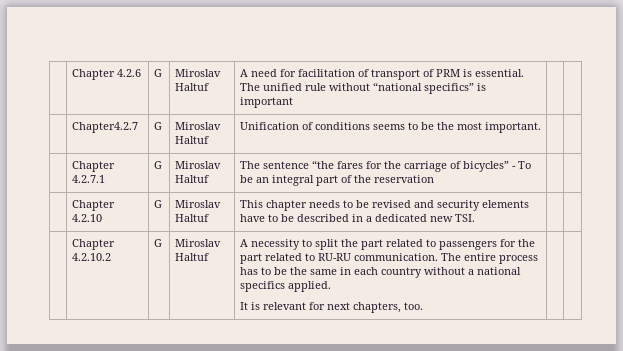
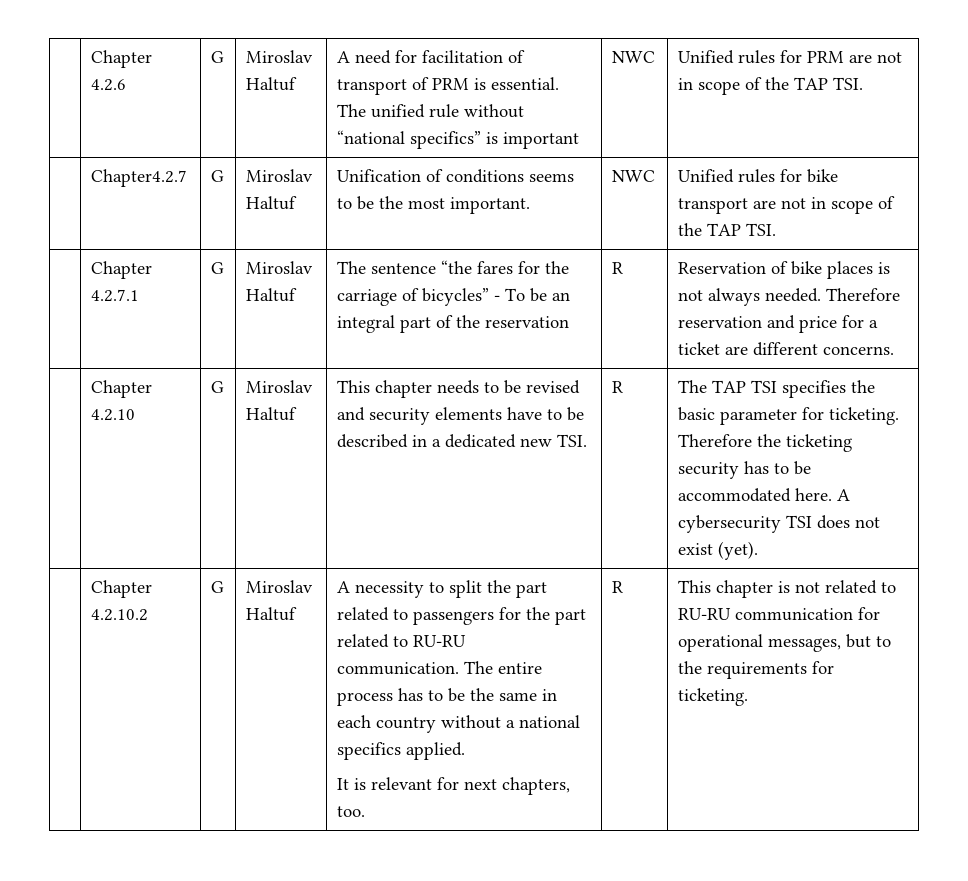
(293, 102) | -> [611,51,655,63] [677,50,902,64] [677,77,863,95] NWC | Unified rules for PRM are not in scope of the TAP TSI.
(541, 127) | -> [611,170,655,182] [677,169,838,183] [677,196,895,214] [677,223,776,236] NWC | Unified rules for bike transport are not in scope of the TAP TSI.
(434, 179) | -> [611,262,623,274] [677,261,890,279] [677,288,900,306] [677,315,878,333] [677,342,894,356] R | Reservation of bike places is not always needed. Therefore reservation and price for a ticket are different concerns.
(475, 218) | -> [611,381,623,393] [677,380,875,398] [677,407,899,425] [677,434,852,452] [677,461,811,479] [677,488,850,502] [677,515,880,533] [677,541,758,560] R | The TAP TSI specifies the basic parameter for ticketing. Therefore the ticketing security has to be accommodated here. A cybersecurity TSI does not exist (yet).
(423, 306) | -> [611,581,623,593] [677,580,896,598] [677,607,880,621] [677,634,891,652] [677,661,834,679] [677,688,748,706] R | This chapter is not related to RU-RU communication for operational messages, but to the requirements for ticketing.

